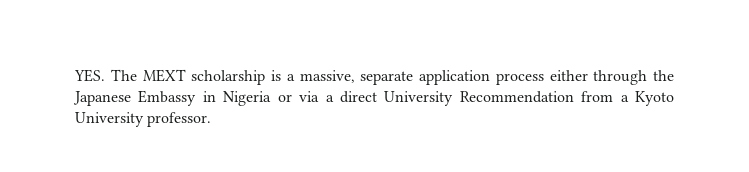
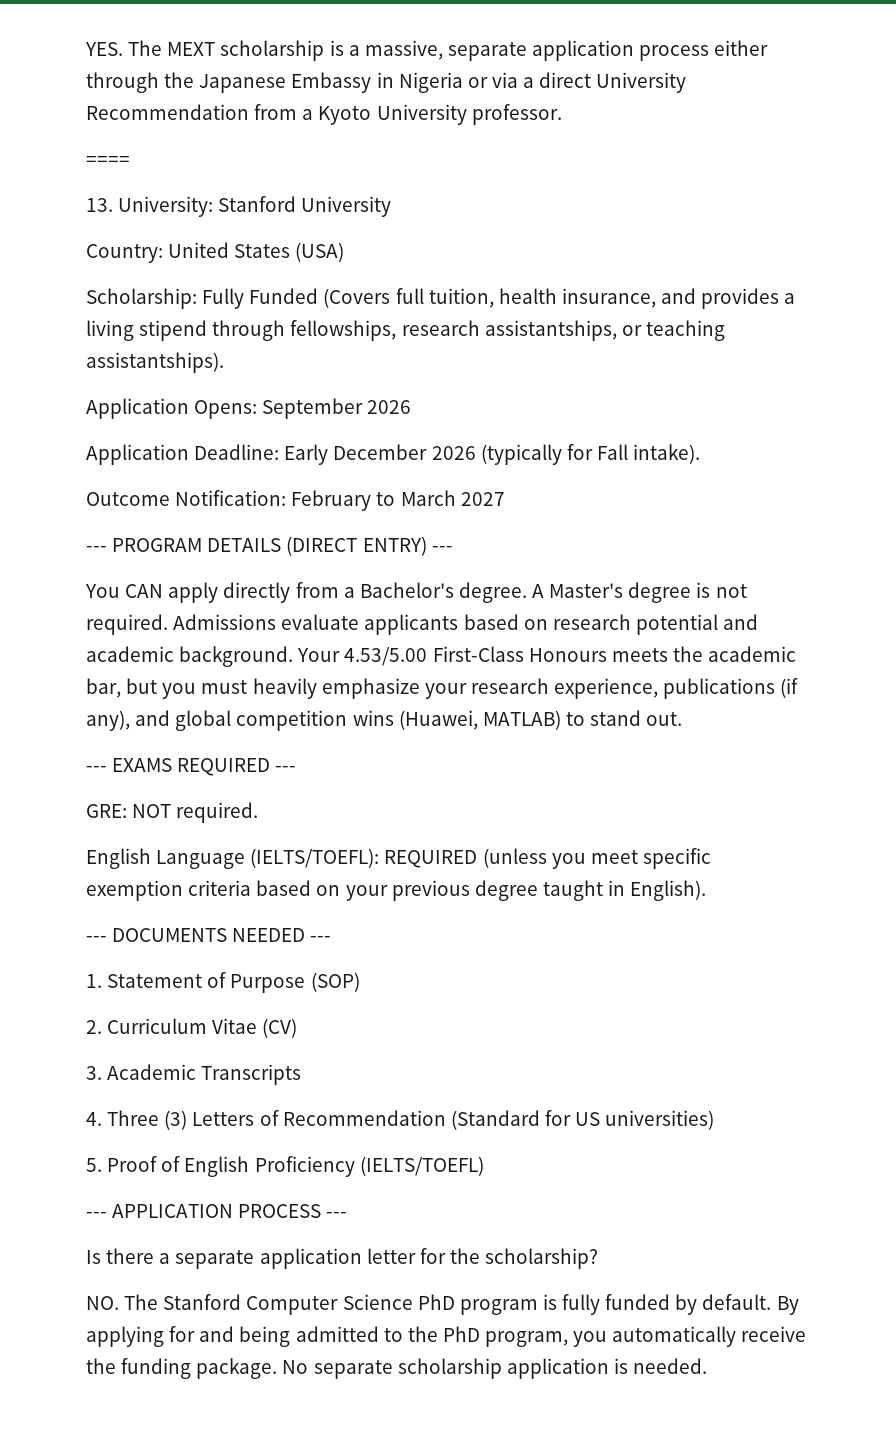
(212, 119) none -> [86,156,130,166] [86,196,392,217] [86,242,345,263] [86,288,796,309] [86,320,725,341] [86,352,224,373] [86,398,412,419] [86,444,701,465] [86,490,505,511] [86,536,453,556] [85,582,747,603] [86,614,759,635] [86,646,797,667] [86,678,799,699] [86,710,683,731] [86,758,297,776] [86,802,259,823] [86,848,711,869] [86,880,707,901] [86,928,332,942] [86,972,360,993] [86,1018,298,1038] [86,1064,302,1085] [86,1110,715,1130] [86,1156,484,1177] [86,1204,348,1218] [86,1248,599,1269] [86,1294,799,1315] [86,1326,807,1347] [86,1358,708,1379] // ==== // 13. University: Stanford University // Country: United States (USA) // Scholarship: Fully Funded (Covers full tuition, health insurance, and provides a living stipend through fellowships, research assistantships, or teaching assistantships). // Application Opens: September 2026 // Application Deadline: Early December 2026 (typically for Fall intake). // Outcome Notification: February to March 2027 // --- PROGRAM DETAILS (DIRECT ENTRY) --- // You CAN apply directly from a Bachelor's degree. A Master's degree is not required. Admissions evaluate applicants based on research potential and academic background. Your 4.53/5.00 First-Class Honours meets the academic bar, but you must heavily emphasize your research experience, publications (if any), and global competition wins (Huawei, MATLAB) to stand out. // --- EXAMS REQUIRED --- // GRE: NOT required. // English Language (IELTS/TOEFL): REQUIRED (unless you meet specific exemption criteria based on your previous degree taught in English). // --- DOCUMENTS NEEDED --- // 1. Statement of Purpose (SOP) // 2. Curriculum Vitae (CV) // 3. Academic Transcripts // 4. Three (3) Letters of Recommendation (Standard for US universities) // 5. Proof of English Proficiency (IELTS/TOEFL) // --- APPLICATION PROCESS --- // Is there a separate application letter for the scholarship? // NO. The Stanford Computer Science PhD program is fully funded by default. By applying for and being admitted to the PhD program, you automatically receive the funding package. No separate scholarship application is needed.

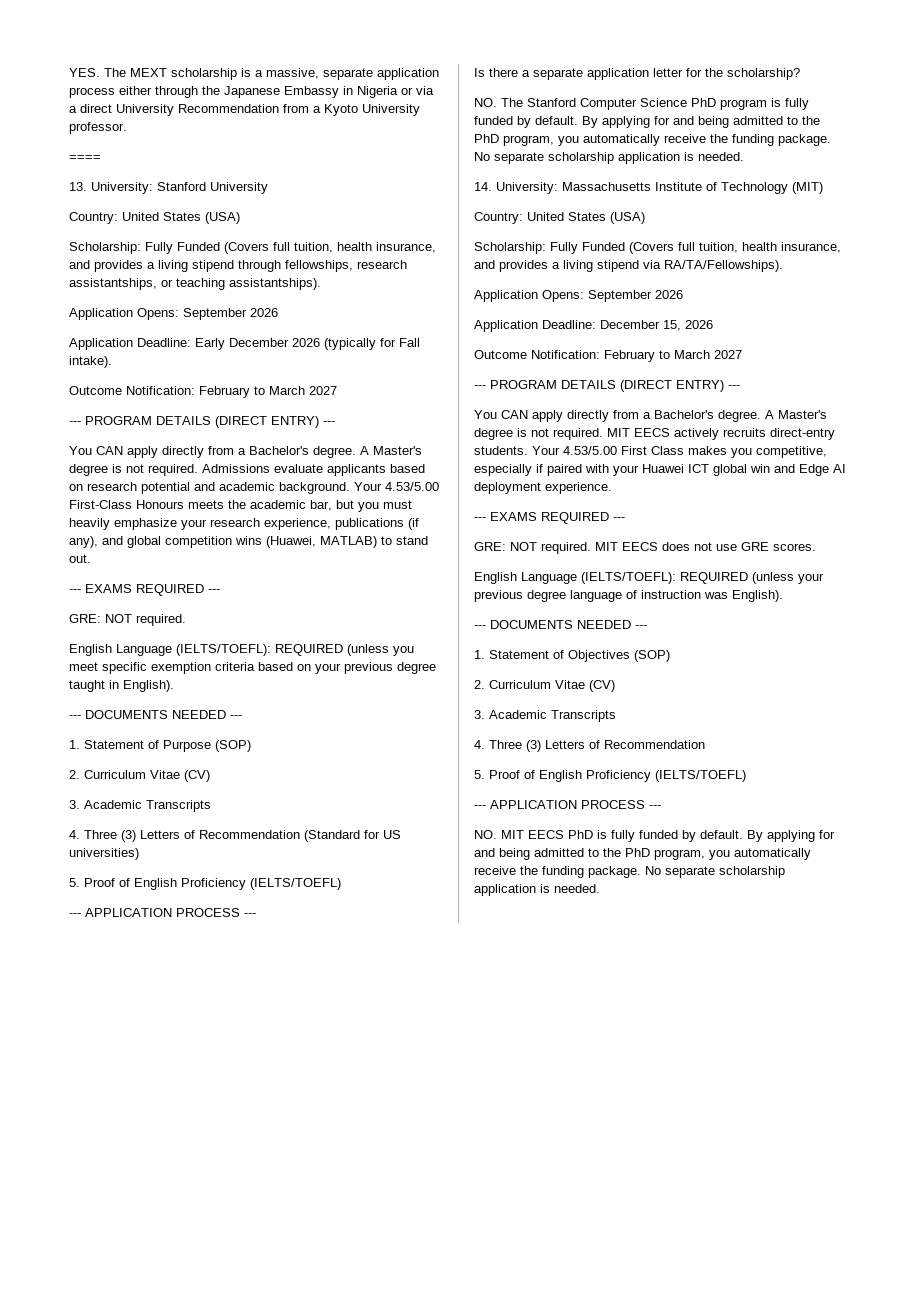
(708, 1366) none -> [474,182,823,194] [474,212,645,224] [474,242,841,254] [474,260,783,272] [474,290,683,302] [474,320,713,332] [474,350,742,362] [474,380,740,392] [474,410,827,422] [474,428,835,440] [474,446,827,458] [474,464,846,476] [474,482,612,494] [474,512,625,524] [474,542,816,554] [474,572,824,584] [474,590,783,602] [474,620,647,629] [474,650,670,662] [474,680,615,692] [474,710,616,722] [474,740,705,752] [474,770,746,782] [474,800,661,809] [474,830,835,842] [474,848,811,860] [474,866,785,878] [474,884,600,896] // 14. University: Massachusetts Institute of Technology (MIT) // Country: United States (USA) // Scholarship: Fully Funded (Covers full tuition, health insurance, and provides a living stipend via RA/TA/Fellowships). // Application Opens: September 2026 // Application Deadline: December 15, 2026 // Outcome Notification: February to March 2027 // --- PROGRAM DETAILS (DIRECT ENTRY) --- // You CAN apply directly from a Bachelor's degree. A Master's degree is not required. MIT EECS actively recruits direct-entry students. Your 4.53/5.00 First Class makes you competitive, especially if paired with your Huawei ICT global win and Edge AI deployment experience. // --- EXAMS REQUIRED --- // GRE: NOT required. MIT EECS does not use GRE scores. // English Language (IELTS/TOEFL): REQUIRED (unless your previous degree language of instruction was English). // --- DOCUMENTS NEEDED --- // 1. Statement of Objectives (SOP) // 2. Curriculum Vitae (CV) // 3. Academic Transcripts // 4. Three (3) Letters of Recommendation // 5. Proof of English Proficiency (IELTS/TOEFL) // --- APPLICATION PROCESS --- // NO. MIT EECS PhD is fully funded by default. By applying for and being admitted to the PhD program, you automatically receive the funding package. No separate scholarship application is needed.

